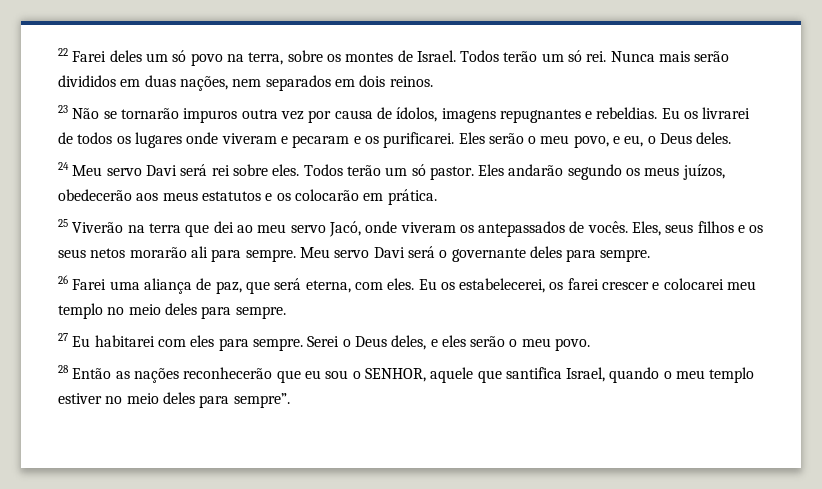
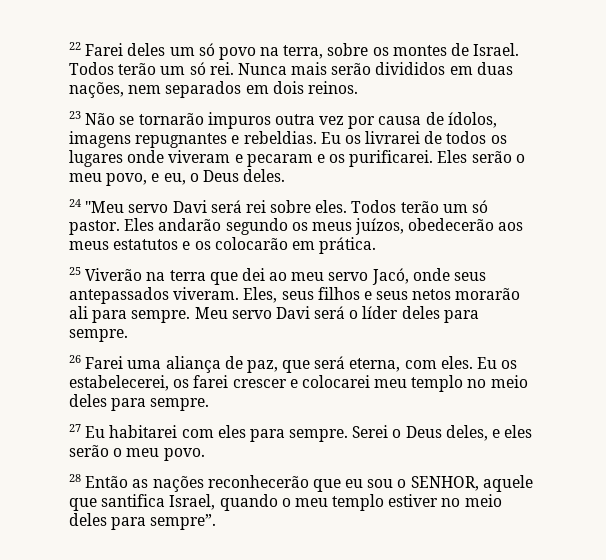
[72,165,103,176] Meu -> [85,201,125,213] "Meu
[400,221,628,237] viveram os antepassados de vocês. -> [454,272,487,281] [69,287,240,304] seus antepassados viveram.
[749,225,764,233] os -> (372, 295) none
[451,248,526,262] governante -> [362,306,399,319] líder

